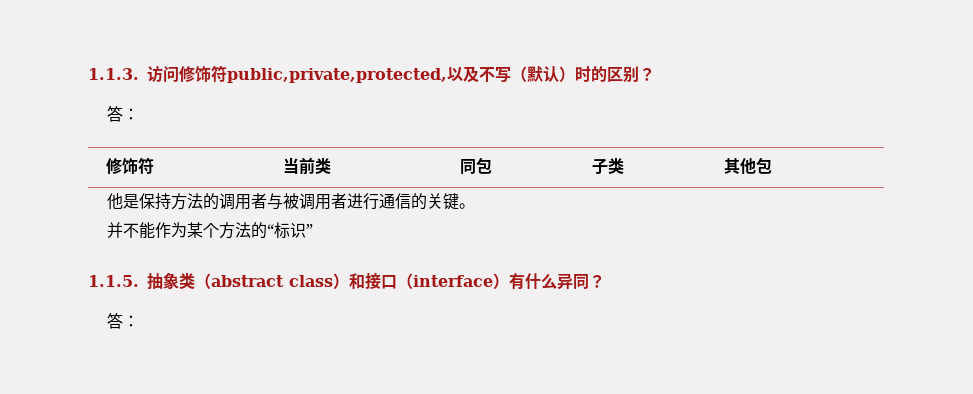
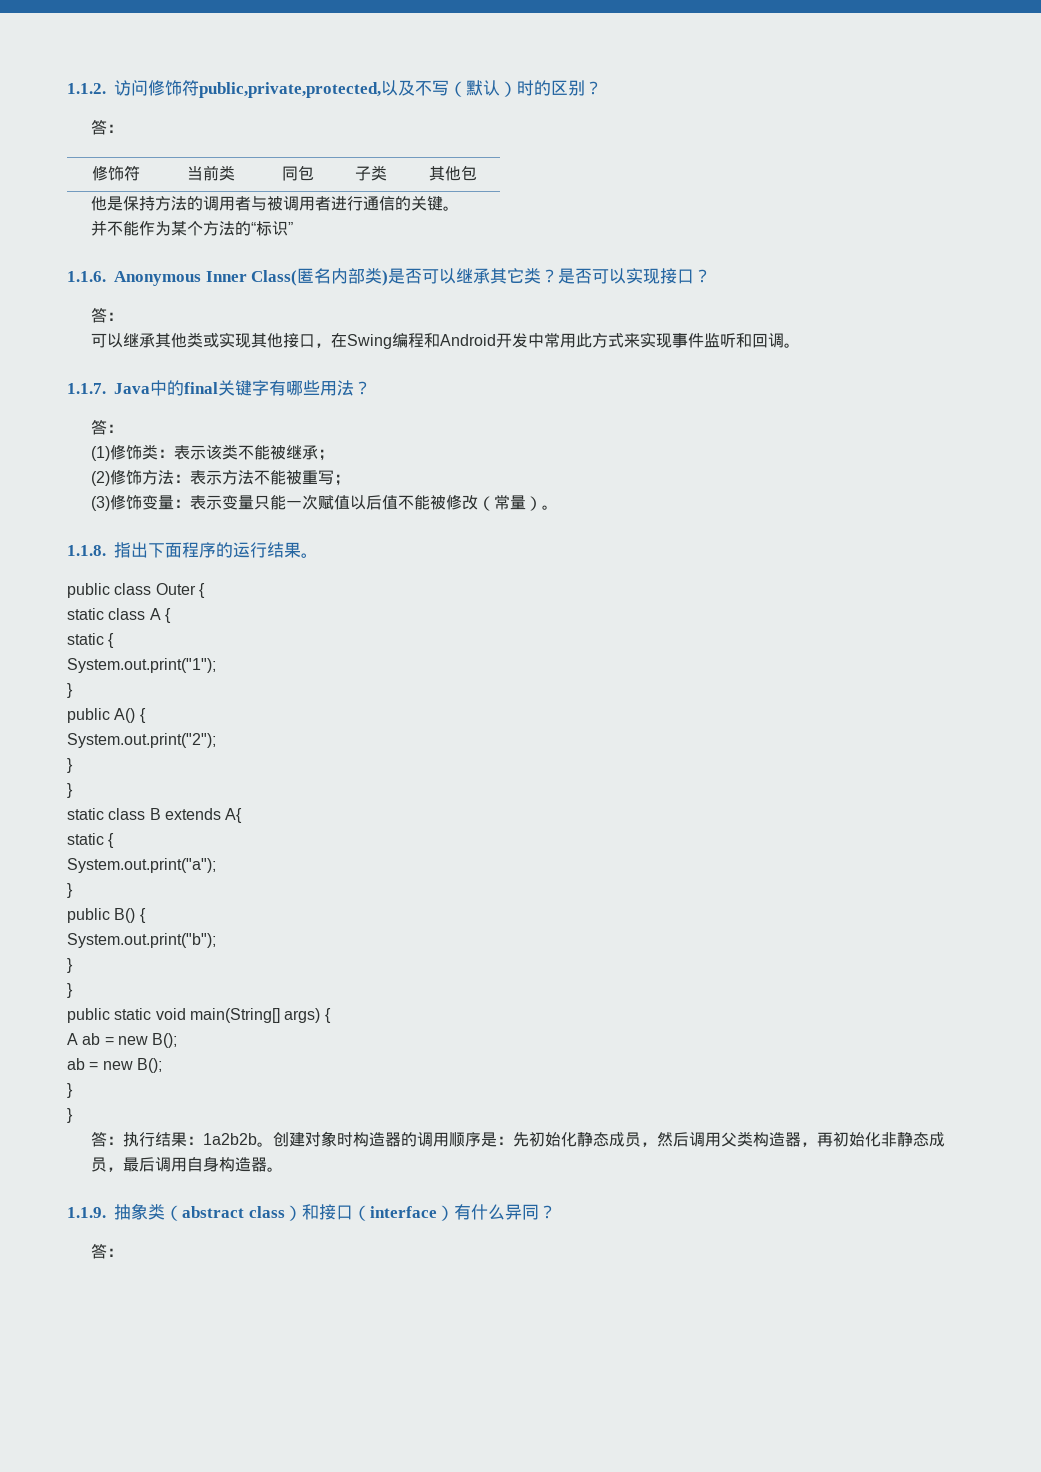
[88,68,139,80] 1.1.3. -> [67,83,106,94] 1.1.2.
[88,275,139,287] 1.1.5. -> [67,268,712,286] [91,307,124,323] [91,332,801,349] [67,380,371,396] [91,419,124,435] [91,444,335,461] [91,469,351,486] [91,494,559,511] [67,542,318,558] [67,583,205,598] [67,608,171,623] [67,633,115,648] [67,658,216,673] [67,683,73,698] [67,708,146,723] [67,733,216,748] [67,758,73,773] [67,783,73,798] [67,808,243,823] [67,833,115,848] [67,858,216,873] [67,883,73,898] [67,908,146,923] [67,933,216,948] [67,958,73,973] [67,983,73,998] [67,1008,331,1023] [67,1033,178,1048] [67,1058,162,1073] [67,1083,73,1098] [67,1108,73,1123] [91,1131,946,1147] [91,1156,284,1172] [67,1207,106,1218] 1.1.6. Anonymous Inner Class(匿名内部类)是否可以继承其它类？是否可以实现接口？ // 答： // 可以继承其他类或实现其他接口，在Swing编程和Android开发中常用此方式来实现事件监听和回调。 // 1.1.7. Java中的final关键字有哪些用法？ // 答： // (1)修饰类：表示该类不能被继承； // (2)修饰方法：表示方法不能被重写； // (3)修饰变量：表示变量只能一次赋值以后值不能被修改（常量）。 // 1.1.8.指出下面程序的运行结果。 // public class Outer { // static class A { // static { // System.out.print("1"); // } // public A() { // System.out.print("2"); // } // } // static class B extends A{ // static { // System.out.print("a"); // } // public B() { // System.out.print("b"); // } // } // public static void main(String[] args) { // A ab = new B(); // ab = new B(); // } // } // 答：执行结果：1a2b2b。创建对象时构造器的调用顺序是：先初始化静态成员，然后调用父类构造器，再初始化非静态成员，最后调用自身构造器。 // 1.1.9.

